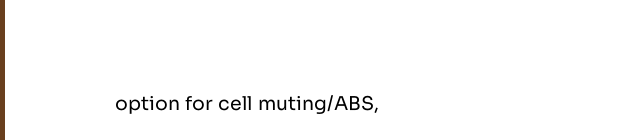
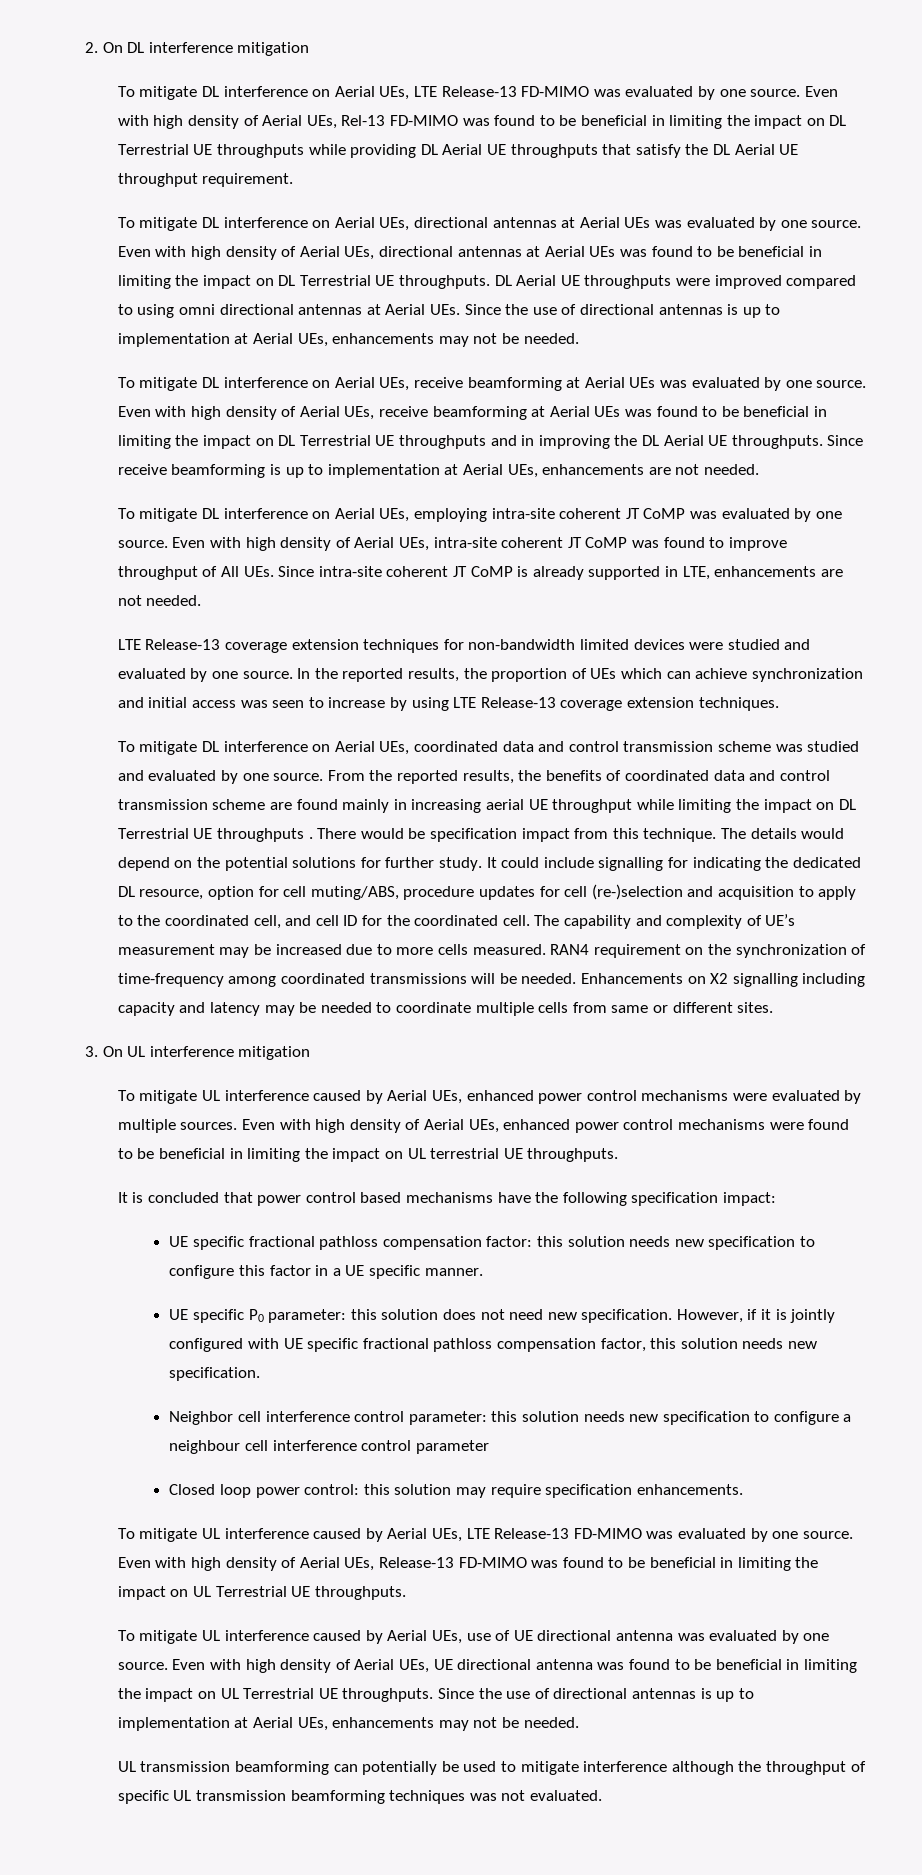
[115,95,379,114] option for cell muting/ABS, -> [85,42,310,56] [117,86,838,100] [117,115,847,129] [117,144,799,158] [117,173,294,187] [117,217,862,231] [117,246,822,260] [117,275,857,289] [117,304,781,318] [117,333,579,347] [117,377,867,391] [117,406,827,420] [117,435,864,449] [117,464,759,478] [117,508,842,522] [117,537,787,551] [117,566,843,580] [117,595,202,606] [117,639,811,653] [117,668,863,682] [117,697,779,711] [117,741,860,755] [117,770,830,784] [117,799,856,813] [117,828,845,842] [117,857,861,871] [117,884,857,900] [117,914,796,929] [117,944,867,958] [117,973,866,987] [117,1002,774,1016] [85,1046,311,1060] [117,1090,862,1104] [117,1119,850,1133] [117,1148,619,1162] [117,1192,776,1206] [169,1236,815,1250] [169,1265,483,1279] [169,1309,836,1323] [169,1338,817,1352] [169,1367,261,1381] [169,1411,852,1425] [169,1440,489,1454] [169,1484,743,1498] [117,1528,853,1542] [117,1557,819,1571] [117,1586,406,1600] [117,1630,830,1644] [117,1659,857,1673] [117,1688,754,1702] [117,1717,579,1731] [117,1761,866,1775] [117,1790,602,1804] 2. On DL interference mitigation // To mitigate DL interference on Aerial UEs, LTE Release-13 FD-MIMO was evaluated by one source. Even with high density of Aerial UEs, Rel-13 FD-MIMO was found to be beneficial in limiting the impact on DL Terrestrial UE throughputs while providing DL Aerial UE throughputs that satisfy the DL Aerial UE throughput requirement. // To mitigate DL interference on Aerial UEs, directional antennas at Aerial UEs was evaluated by one source. Even with high density of Aerial UEs, directional antennas at Aerial UEs was found to be beneficial in limiting the impact on DL Terrestrial UE throughputs. DL Aerial UE throughputs were improved compared to using omni directional antennas at Aerial UEs. Since the use of directional antennas is up to implementation at Aerial UEs, enhancements may not be needed. // To mitigate DL interference on Aerial UEs, receive beamforming at Aerial UEs was evaluated by one source. Even with high density of Aerial UEs, receive beamforming at Aerial UEs was found to be beneficial in limiting the impact on DL Terrestrial UE throughputs and in improving the DL Aerial UE throughputs. Since receive beamforming is up to implementation at Aerial UEs, enhancements are not needed. // To mitigate DL interference on Aerial UEs, employing intra-site coherent JT CoMP was evaluated by one source. Even with high density of Aerial UEs, intra-site coherent JT CoMP was found to improve throughput of All UEs. Since intra-site coherent JT CoMP is already supported in LTE, enhancements are not needed. // LTE Release-13 coverage extension techniques for non-bandwidth limited devices were studied and evaluated by one source. In the reported results, the proportion of UEs which can achieve synchronization and initial access was seen to increase by using LTE Release-13 coverage extension techniques. // To mitigate DL interference on Aerial UEs, coordinated data and control transmission scheme was studied and evaluated by one source. From the reported results, the benefits of coordinated data and control transmission scheme are found mainly in increasing aerial UE throughput while limiting the impact on DL Terrestrial UE throughputs . There would be specification impact from this technique. The details would depend on the potential solutions for further study. It could include signalling for indicating the dedicated DL resource, option for cell muting/ABS, procedure updates for cell (re-)selection and acquisition to apply to the coordinated cell, and cell ID for the coordinated cell. The capability and complexity of UE’s measurement may be increased due to more cells measured. RAN4 requirement on the synchronization of time-frequency among coordinated transmissions will be needed. Enhancements on X2 signalling including capacity and latency may be needed to coordinate multiple cells from same or different sites. // 3. On UL interference mitigation // To mitigate UL interference caused by Aerial UEs, enhanced power control mechanisms were evaluated by multiple sources. Even with high density of Aerial UEs, enhanced power control mechanisms were found to be beneficial in limiting the impact on UL terrestrial UE throughputs. // It is concluded that power control based mechanisms have the following specification impact: // UE specific fractional pathloss compensation factor: this solution needs new specification to configure this factor in a UE specific manner. // UE specific P0 parameter: this solution does not need new specification. However, if it is jointly configured with UE specific fractional pathloss compensation factor, this solution needs new specification. // Neighbor cell interference control parameter: this solution needs new specification to configure a neighbour cell interference control parameter // Closed loop power control: this solution may require specification enhancements. // To mitigate UL interference caused by Aerial UEs, LTE Release-13 FD-MIMO was evaluated by one source. Even with high density of Aerial UEs, Release-13 FD-MIMO was found to be beneficial in limiting the impact on UL Terrestrial UE throughputs. // To mitigate UL interference caused by Aerial UEs, use of UE directional antenna was evaluated by one source. Even with high density of Aerial UEs, UE directional antenna was found to be beneficial in limiting the impact on UL Terrestrial UE throughputs. Since the use of directional antennas is up to implementation at Aerial UEs, enhancements may not be needed. // UL transmission beamforming can potentially be used to mitigate interference although the throughput of specific UL transmission beamforming techniques was not evaluated.

